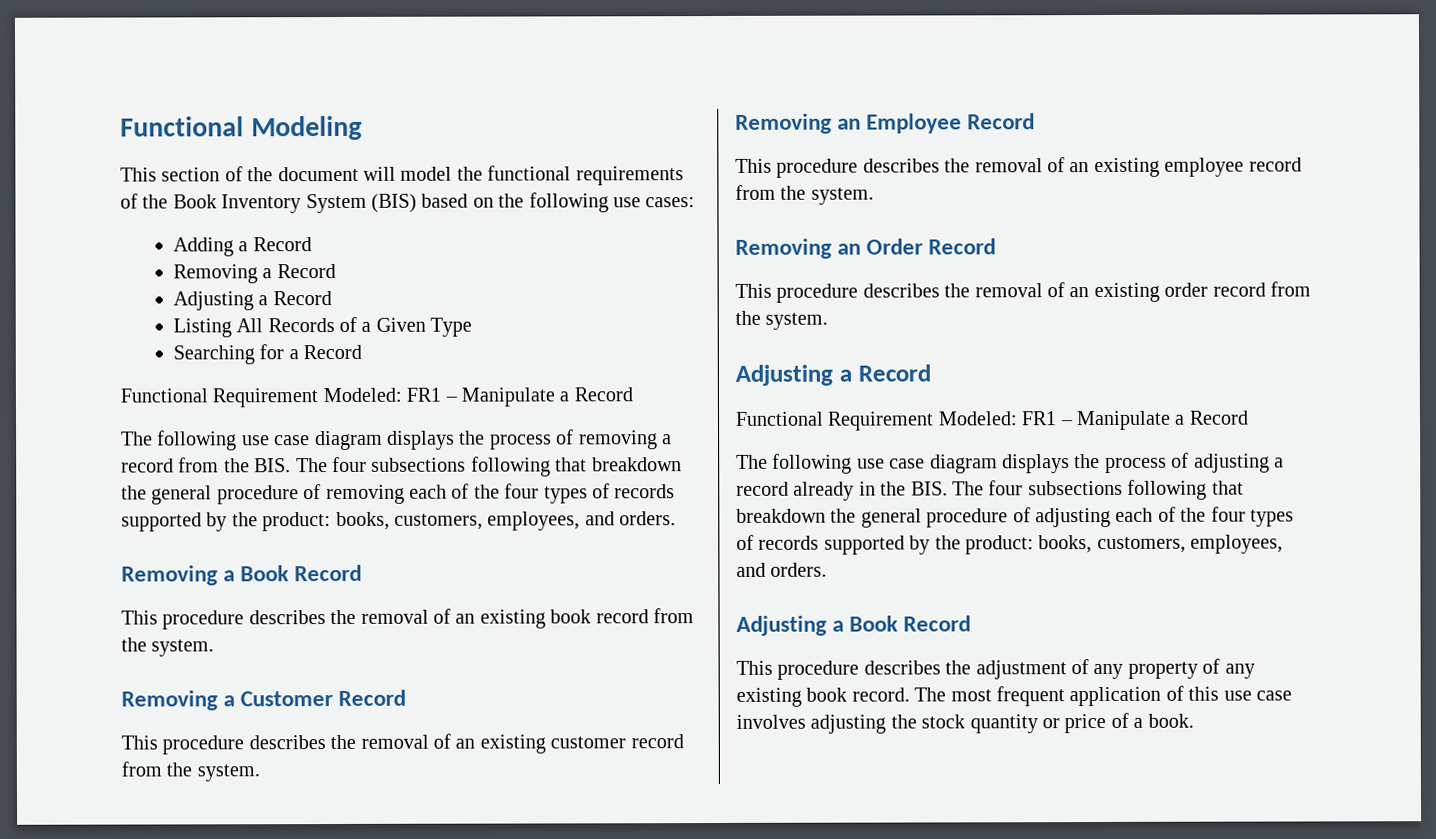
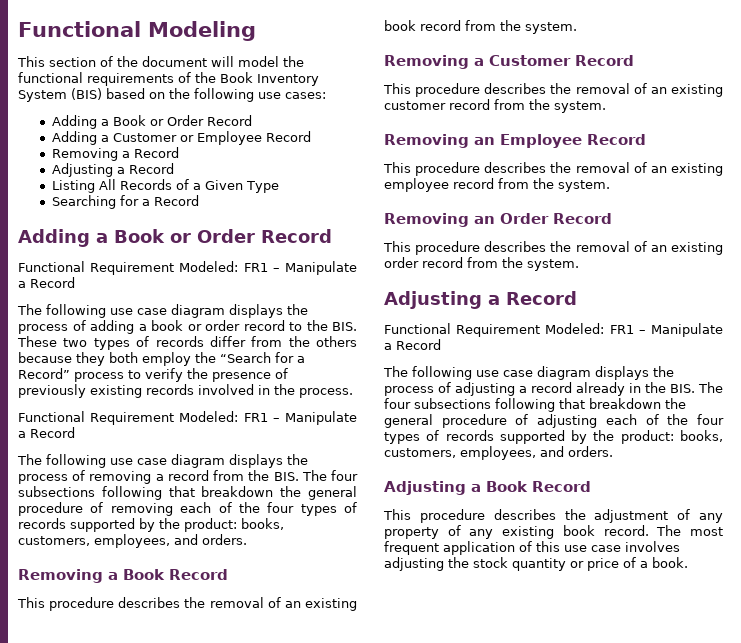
(249, 246) none -> [113,115,253,126] [52,131,263,145] Book or Order Record // Adding a Customer or Employee
(363, 352) none -> [18,229,332,247] [18,261,357,275] [18,277,75,288] [17,304,308,318] [18,320,357,334] [17,336,357,350] [18,352,305,366] [18,368,288,382] [18,384,353,398] // Adding a Book or Order Record // Functional Requirement Modeled: FR1 – Manipulate a Record // The following use case diagram displays the process of adding a book or order record to the BIS. These two types of records differ from the others because they both employ the “Search for a Record” process to verify the presence of previously existing records involved in the process.

